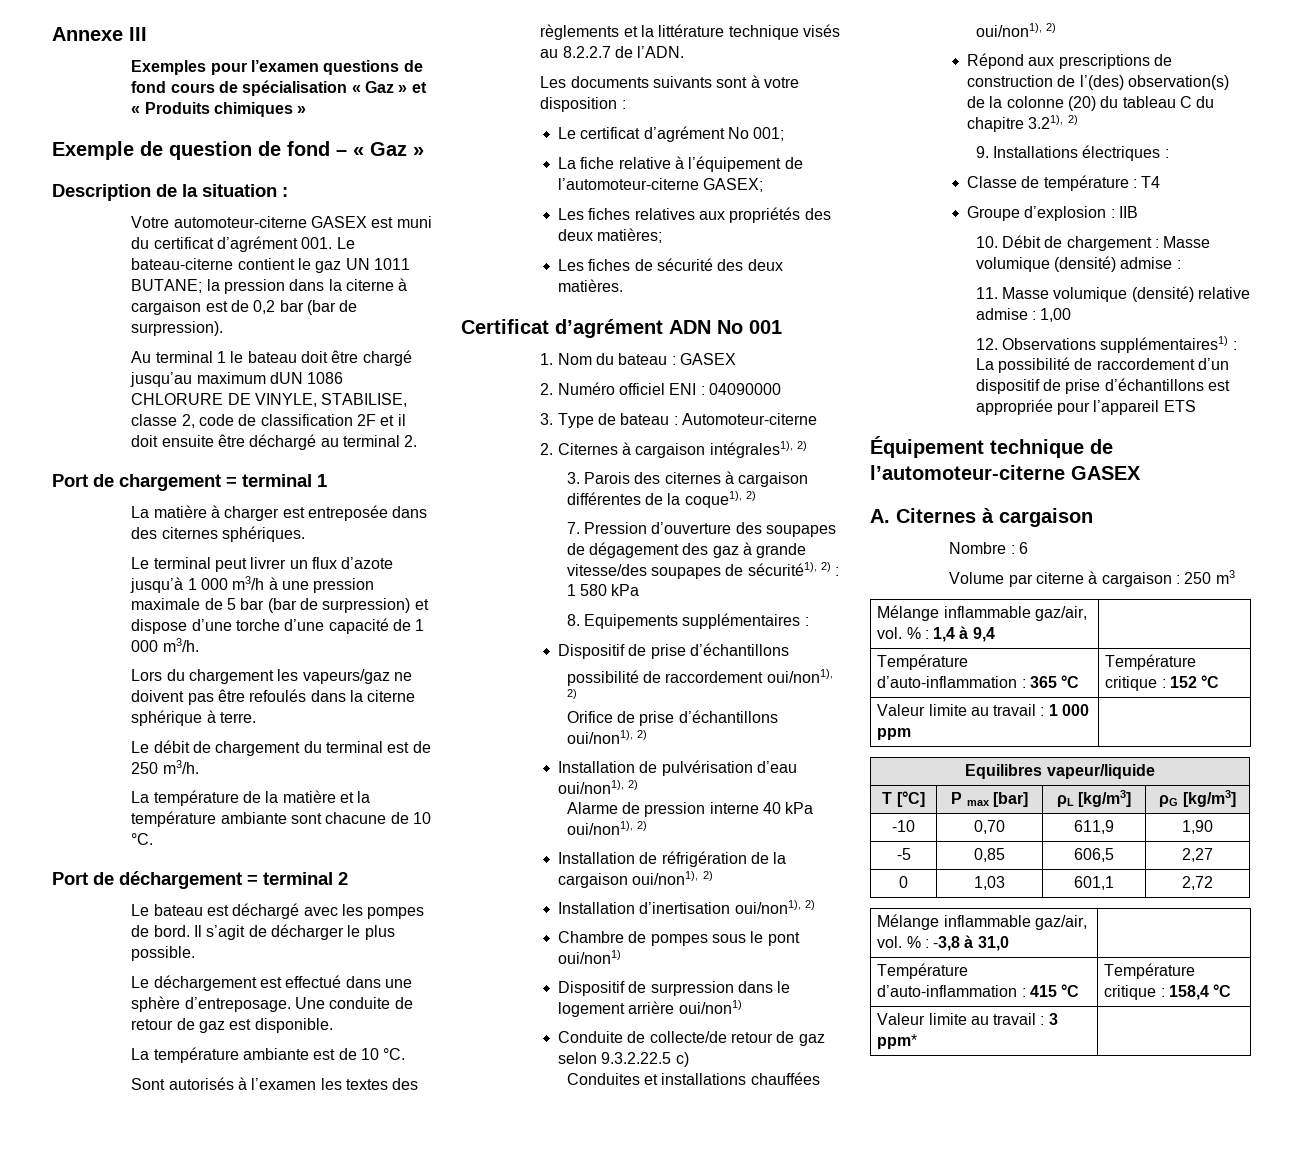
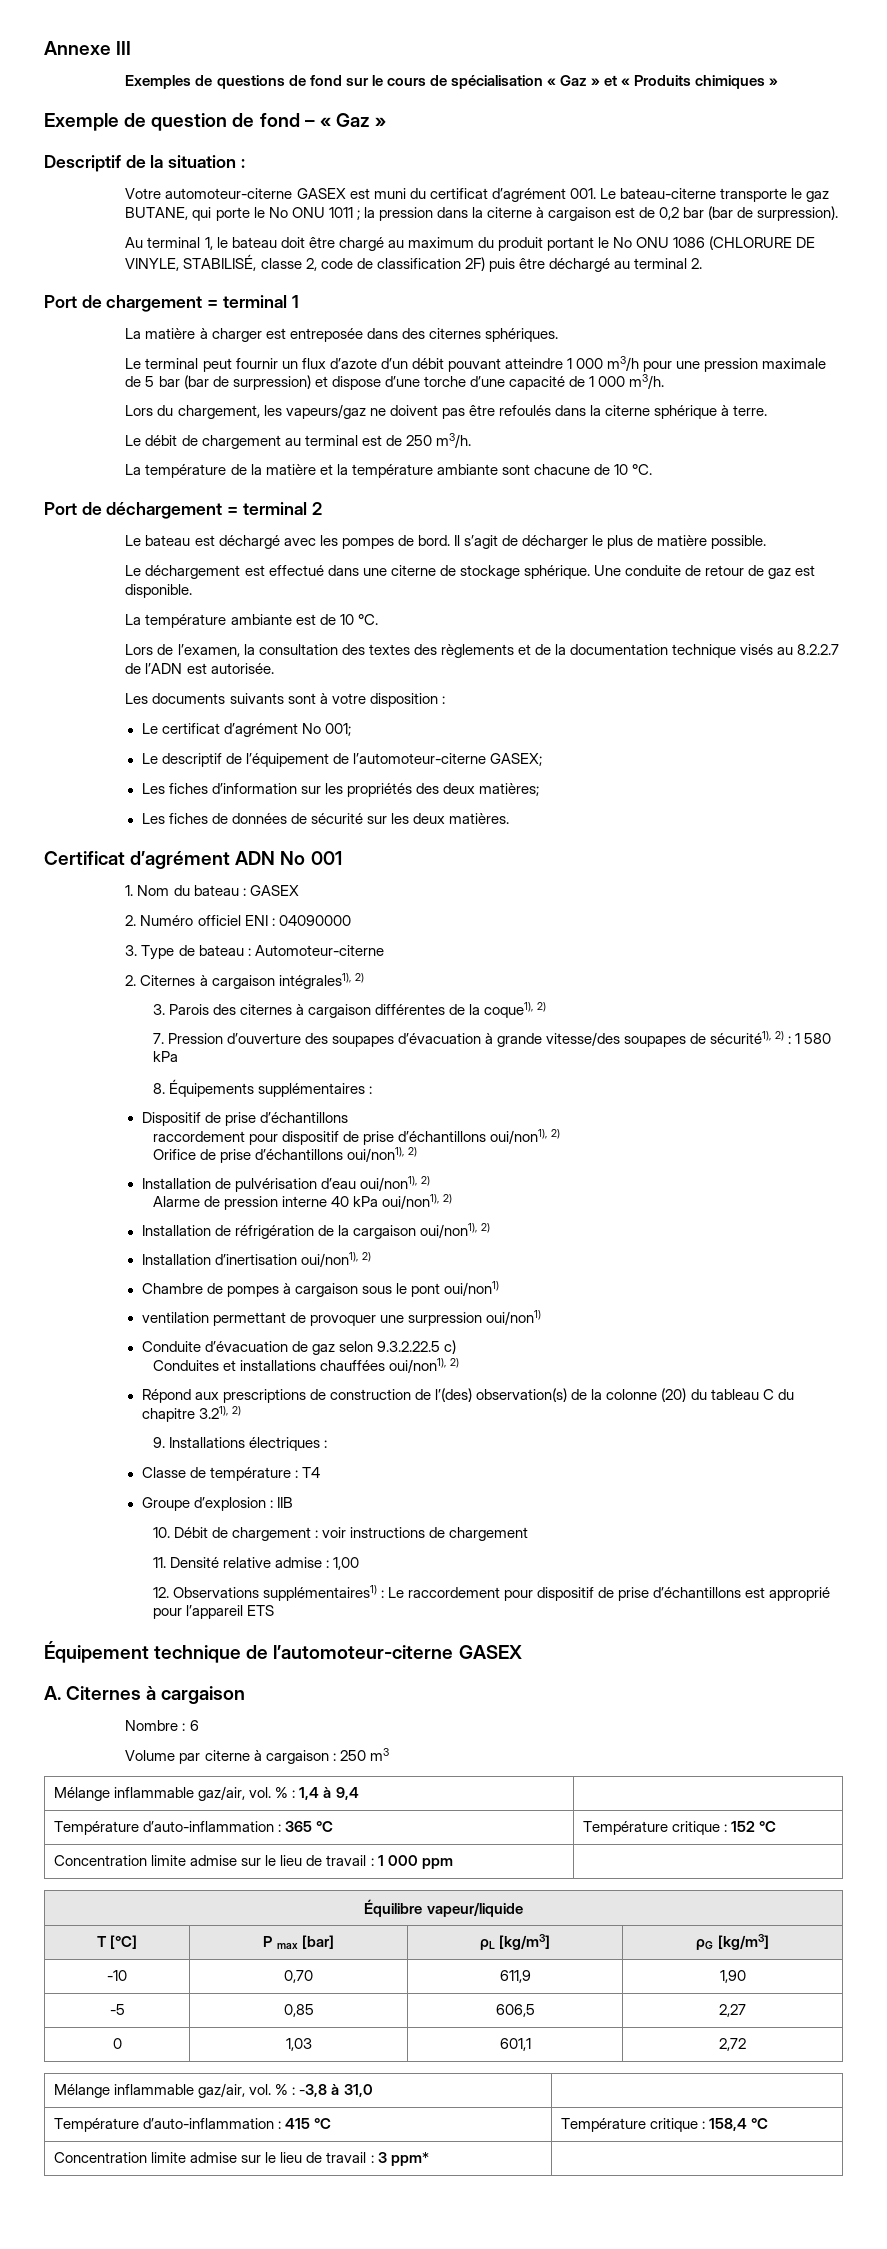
[210,60,320,75] pour l’examen -> [195,75,213,86] de
(167, 87) none -> [345,75,383,86] sur le
[52,184,151,201] Description -> [44,155,121,172] Descriptif
[237,258,295,270] contient -> [719,188,787,202] transporte
[345,258,410,270] [131,279,203,293] UN 1011 BUTANE; -> [125,207,360,221] BUTANE, qui porte le No ONU 1011 ;
[217,351,227,363] 1 -> [204,237,213,250] 1,
[130,372,344,387] [131,393,224,405] jusqu’au maximum dUN 1086 CHLORURE -> [387,236,793,251] au maximum du produit portant le No ONU 1086 (CHLORURE
[321,393,408,407] STABILISE, -> [183,254,257,271] STABILISÉ,
[356,414,406,426] [131,435,214,447] 2F et il doit ensuite -> [464,257,515,272] 2F) puis
[250,557,287,569] livrer -> [235,358,278,369] fournir
[130,577,184,593] jusqu’à -> [380,358,563,372] d’un débit pouvant atteindre
[268,577,278,590] à -> [643,361,673,372] pour
[189,669,275,684] chargement -> [177,405,260,419] chargement,
[303,741,322,753] du -> [284,438,301,446] au
(395, 932) none -> [637,535,708,546] de matière
[131,996,291,1012] sphère d’entreposage. -> [390,565,590,579] citerne de stockage sphérique.
[131,1077,342,1090] Sont autorisés à l’examen les -> [125,644,365,657] Lors de l’examen, la consultation des
[641,24,725,37] la littérature -> [534,644,669,655] de la documentation
[637,46,685,58] l’ADN. -> [145,663,274,674] l’ADN est autorisée.
[557,156,684,169] La fiche relative à -> [141,753,243,767] Le descriptif de
[634,208,725,220] relatives aux -> [212,783,344,794] d’information sur les
[656,258,744,271] sécurité des -> [232,813,410,824] données de sécurité sur les
[566,542,739,558] de dégagement des gaz -> [397,1033,481,1044] d’évacuation
[584,614,679,629] Equipements -> [168,1079,254,1097] Équipements
[566,670,764,686] possibilité de raccordement -> [152,1131,486,1145] raccordement pour dispositif de prise d’échantillons
(708, 940) none -> [283,1283,359,1297] à cargaison
[557,981,791,996] [557,1001,675,1017] Dispositif de surpression dans le logement arrière -> [141,1312,483,1326] ventilation permettant de provoquer une surpression
[627,1031,773,1043] de collecte/de retour -> [204,1341,288,1352] d’évacuation
[1163,236,1211,248] [975,256,1181,272] [975,286,1194,302] Masse volumique (densité) admise : // 11. Masse volumique (densité) -> [321,1527,528,1541] [152,1557,219,1568] voir instructions de chargement // 11. Densité
[975,357,1230,373] La possibilité de raccordement d’un -> [387,1587,533,1601] Le raccordement pour
[975,399,1053,415] appropriée -> [769,1587,831,1601] approprié
[877,704,989,716] Valeur limite au -> [54,1855,323,1866] Concentration limite admise sur le lieu de
[965,764,1043,779] Equilibres -> [364,1899,423,1917] Équilibre
[877,1013,989,1025] Valeur limite au -> [54,2152,323,2163] Concentration limite admise sur le lieu de

